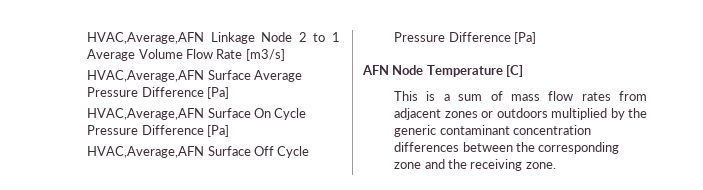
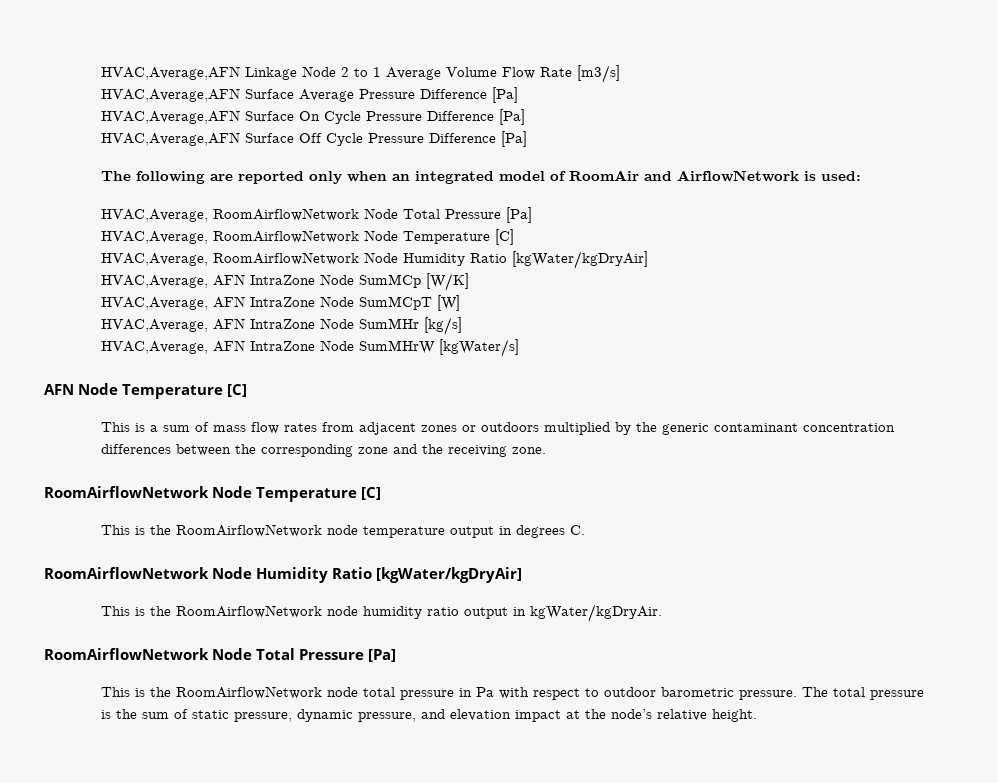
(536, 38) none -> [100,170,861,184] [100,207,532,223] [100,229,514,245] [100,251,648,269] [100,273,469,291] [100,295,460,311] [100,317,462,335] [100,339,519,357] // The following are reported only when an integrated model of RoomAir and AirflowNetwork is used: // HVAC,Average, RoomAirflowNetwork Node Total Pressure [Pa] // HVAC,Average, RoomAirflowNetwork Node Temperature [C] // HVAC,Average, RoomAirflowNetwork Node Humidity Ratio [kgWater/kgDryAir] // HVAC,Average, AFN IntraZone Node SumMCp [W/K] // HVAC,Average, AFN IntraZone Node SumMCpT [W] // HVAC,Average, AFN IntraZone Node SumMHr [kg/s] // HVAC,Average, AFN IntraZone Node SumMHrW [kgWater/s]
(556, 165) none -> [44,486,381,502] [100,524,585,538] [44,567,522,583] [100,604,662,622] [44,648,396,662] [100,686,924,700] [100,709,757,722] // RoomAirflowNetwork Node Temperature [C] // This is the RoomAirflowNetwork node temperature output in degrees C. // RoomAirflowNetwork Node Humidity Ratio [kgWater/kgDryAir] // This is the RoomAirflowNetwork node humidity ratio output in kgWater/kgDryAir. // RoomAirflowNetwork Node Total Pressure [Pa] // This is the RoomAirflowNetwork node total pressure in Pa with respect to outdoor barometric pressure. The total pressure is the sum of static pressure, dynamic pressure, and elevation impact at the node’s relative height.

